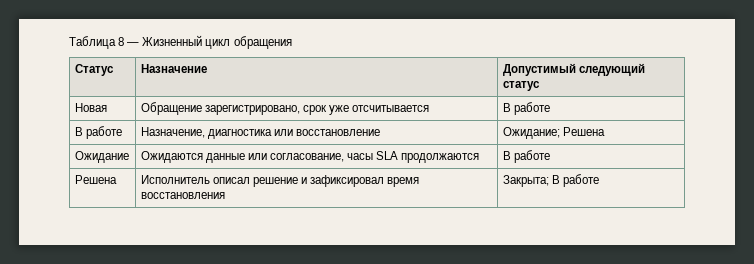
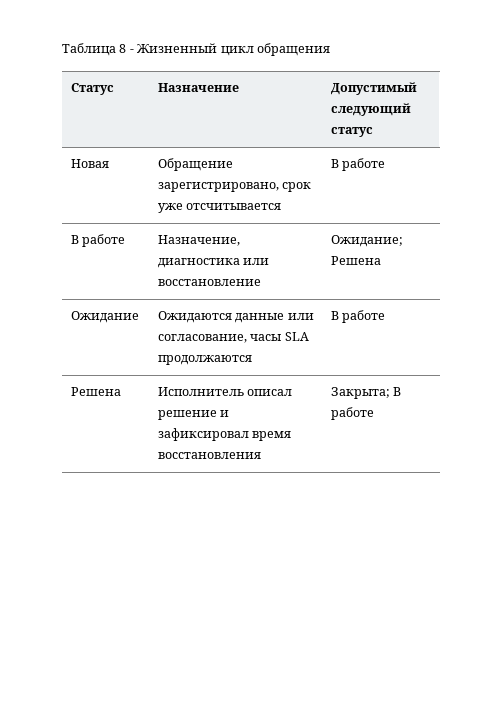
[127,42,140,46] — -> [129,49,134,53] -

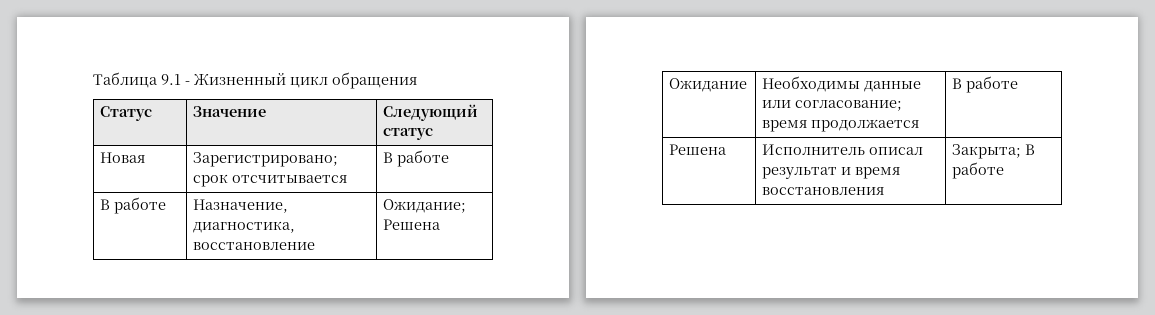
[119,44,127,53] 8 -> [161,74,181,85] 9.1
[158,83,240,92] [331,82,418,95] [331,103,412,116] Назначение | Допустимый следующий -> [193,106,267,117] [383,104,479,121] Значение | Следующий
[158,158,234,171] [158,182,312,192] [158,203,184,213] Обращение зарегистрировано, срок уже -> [193,152,339,167] [193,174,229,187] Зарегистрировано; срок
[158,258,270,268] диагностика или -> [193,221,296,233] диагностика,
[158,311,233,323] Ожидаются -> [762,76,861,92] Необходимы
[158,332,309,343] [158,355,253,365] согласование, часы SLA продолжаются -> [795,100,903,111] [762,119,920,132] согласование; время продолжается
[158,410,230,420] [158,428,250,441] решение и зафиксировал -> [762,167,852,179] результат и

